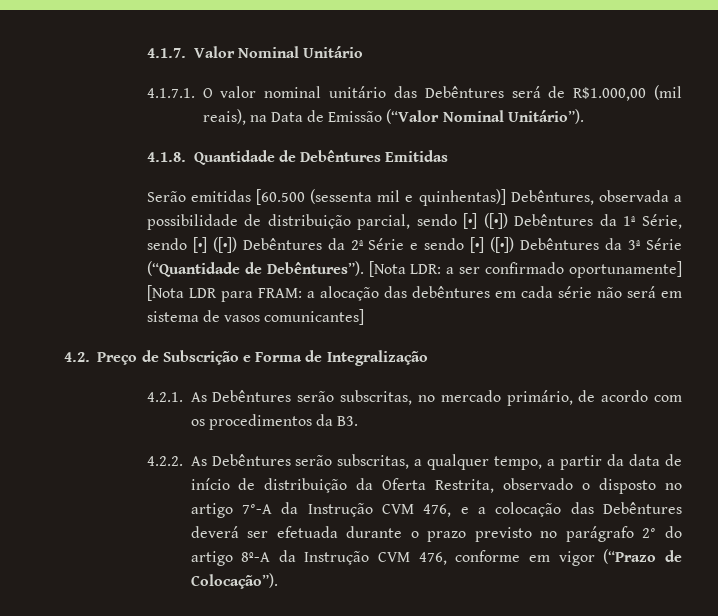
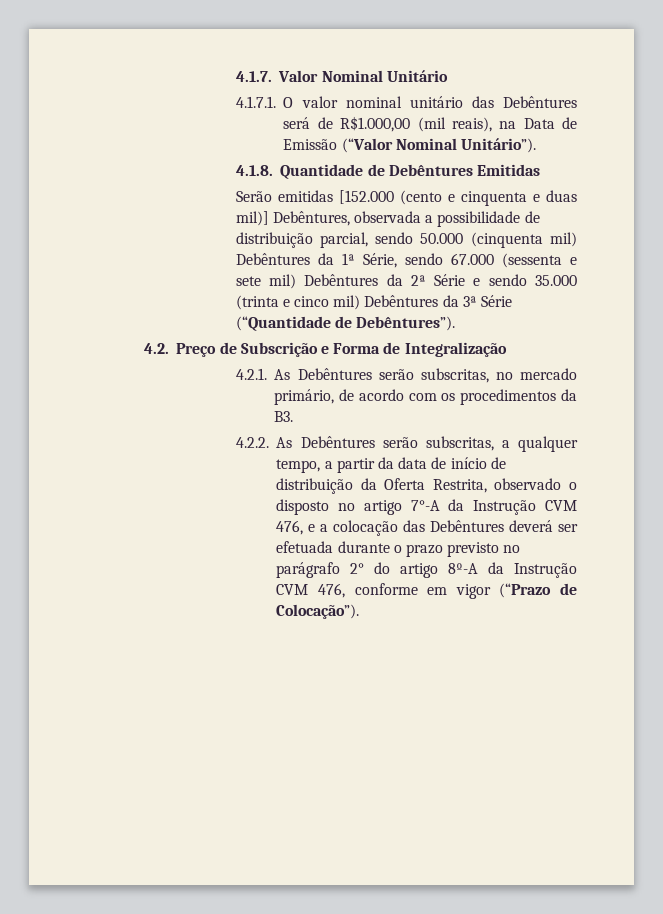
[256,189,506,206] [60.500 (sessenta mil e quinhentas)] -> [338,190,578,206] [235,211,269,226] [152.000 (cento e cinquenta e duas mil)]
[463,213,508,229] [•] ([•]) -> [420,232,577,248] 50.000 (cinquenta mil)
[192,237,237,253] [•] ([•]) -> [450,253,578,268] [235,274,296,289] 67.000 (sessenta e sete mil)
[470,237,515,253] [•] ([•]) -> [535,275,577,286] [235,295,361,310] 35.000 (trinta e cinco mil)
[368,261,682,278] [146,285,682,302] [146,309,365,325] [Nota LDR: a ser confirmado oportunamente] [Nota LDR para FRAM: a alocação das debêntures em cada série não será em sistema de vasos comunicantes] -> (456, 323) none

